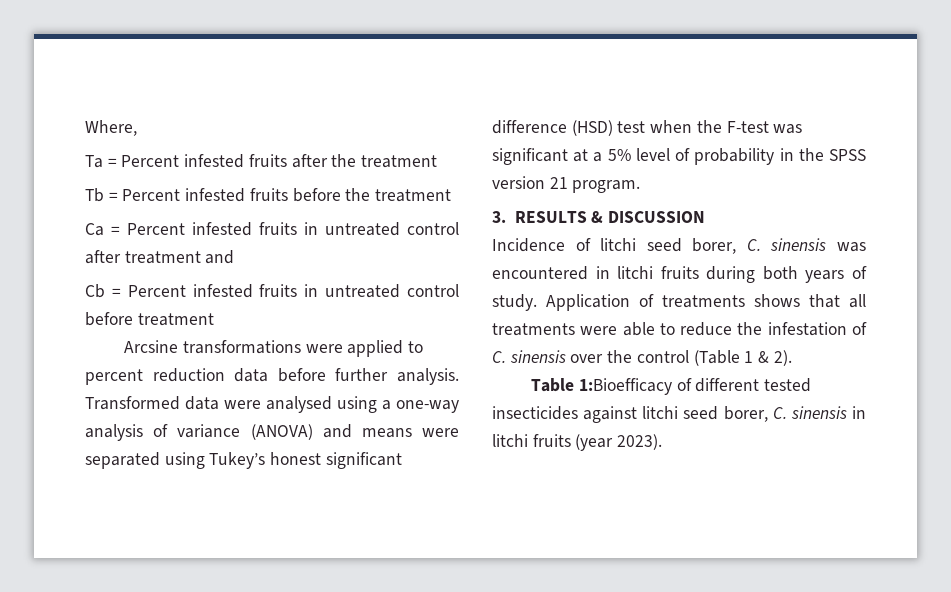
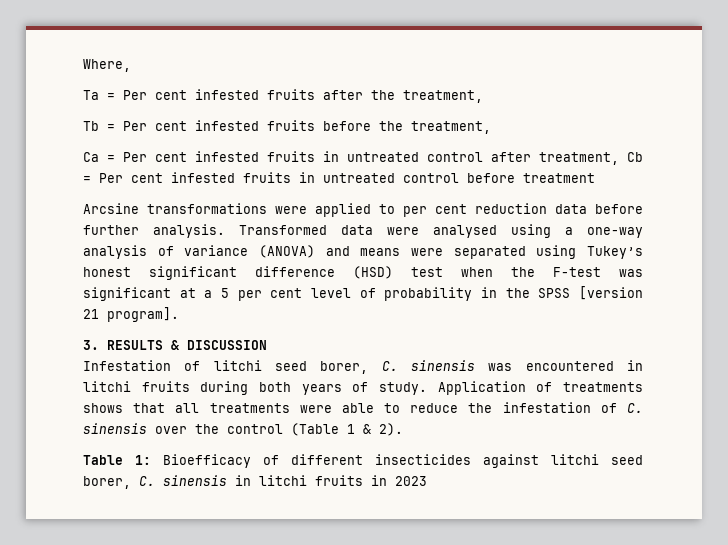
[121,155,180,167] Percent -> [123,90,187,100] Per cent
[361,155,438,168] treatment -> [403,90,483,103] treatment,
[122,189,181,201] Percent -> [123,121,187,131] Per cent
[375,189,452,202] treatment -> [411,121,491,134] treatment,
[127,223,185,235] Percent -> [123,152,187,162] Per cent
[124,250,235,264] [85,284,186,298] treatment and // Cb = Percent -> [539,152,643,165] [83,173,163,183] treatment, Cb = Per cent
[85,369,143,385] percent -> [403,204,467,217] per cent
[607,149,631,161] 5% -> [221,288,303,301] 5 per cent
[492,176,641,193] version 21 program. -> [579,286,644,300] [83,307,179,322] [version 21 program].
[492,238,565,252] Incidence -> [83,360,171,371] Infestation
[578,378,672,395] 1:Bioefficacy -> [135,454,251,468] 1: Bioefficacy
[764,378,812,392] tested -> (363, 459) none
[575,434,663,451] (year 2023). -> [371,475,427,486] in 2023

